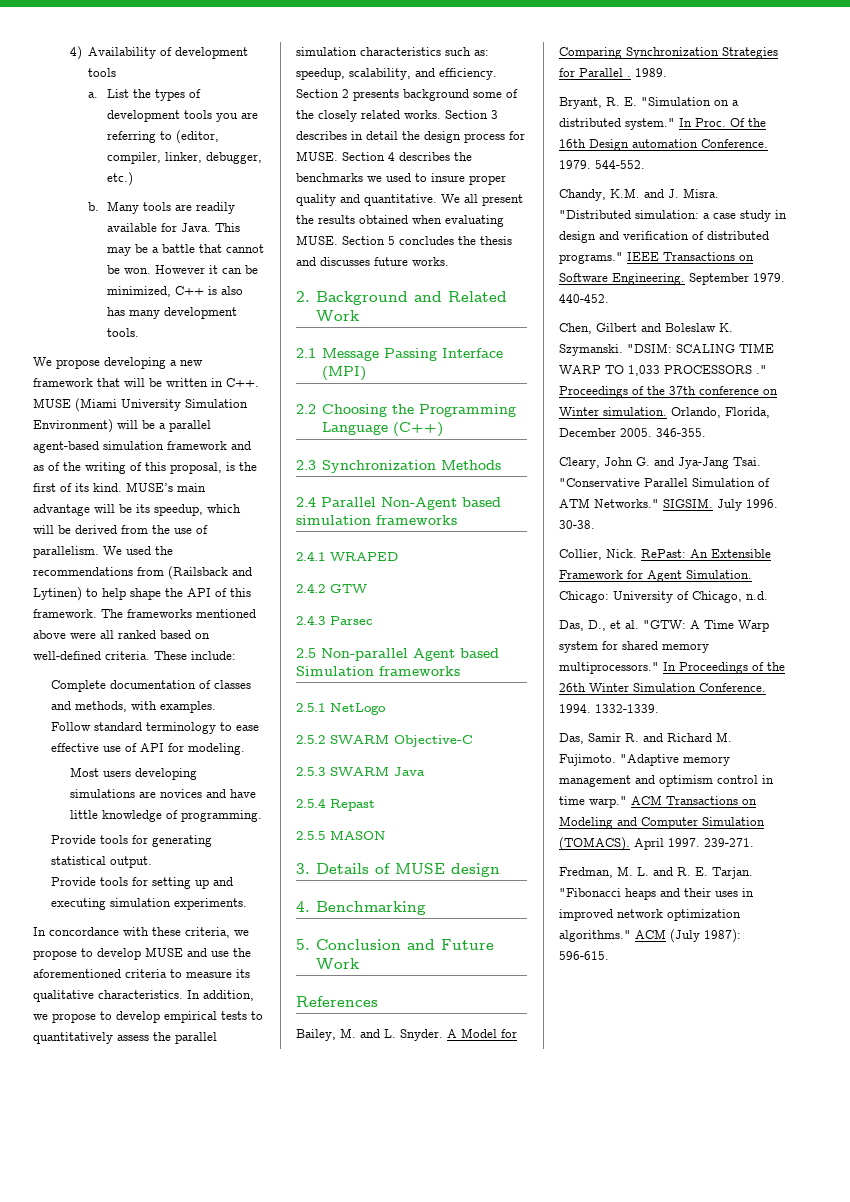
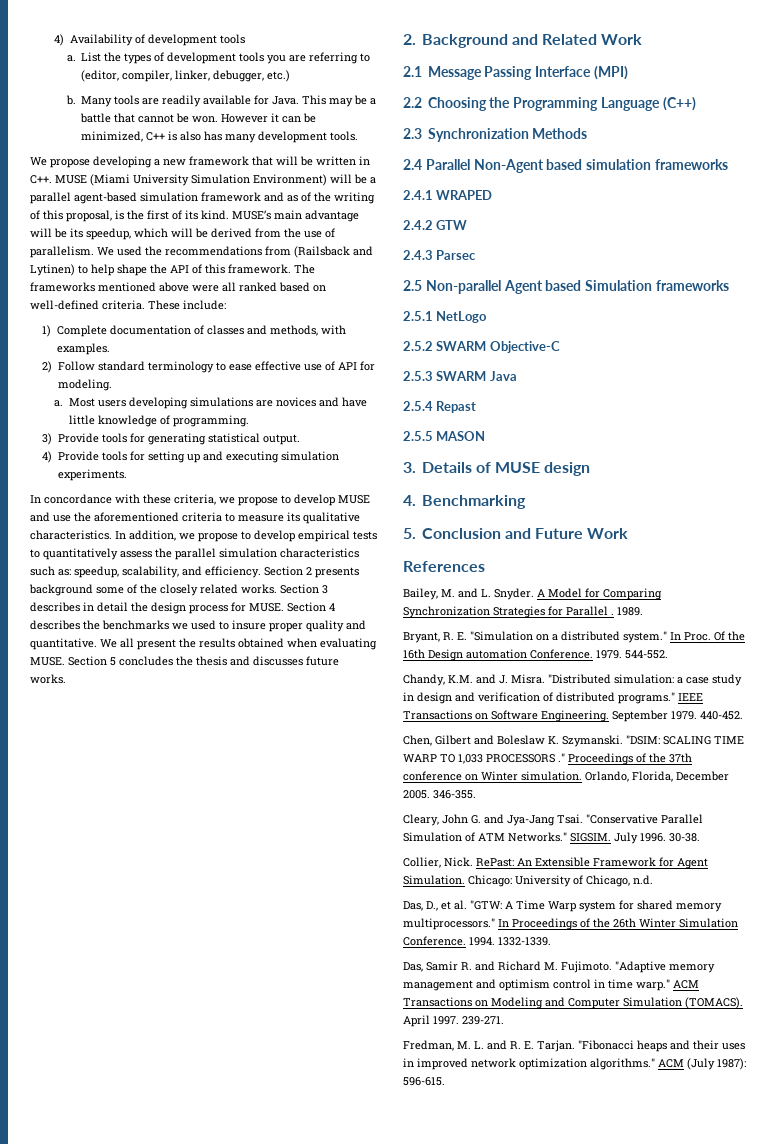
(236, 655) none -> [42,325,52,337] 1)
(217, 707) none -> [42,361,53,373] 2)
(246, 749) none -> [54,400,64,407] a.
(262, 816) none -> [42,433,53,445] 3)
(153, 862) none -> [42,451,53,463] 4)

